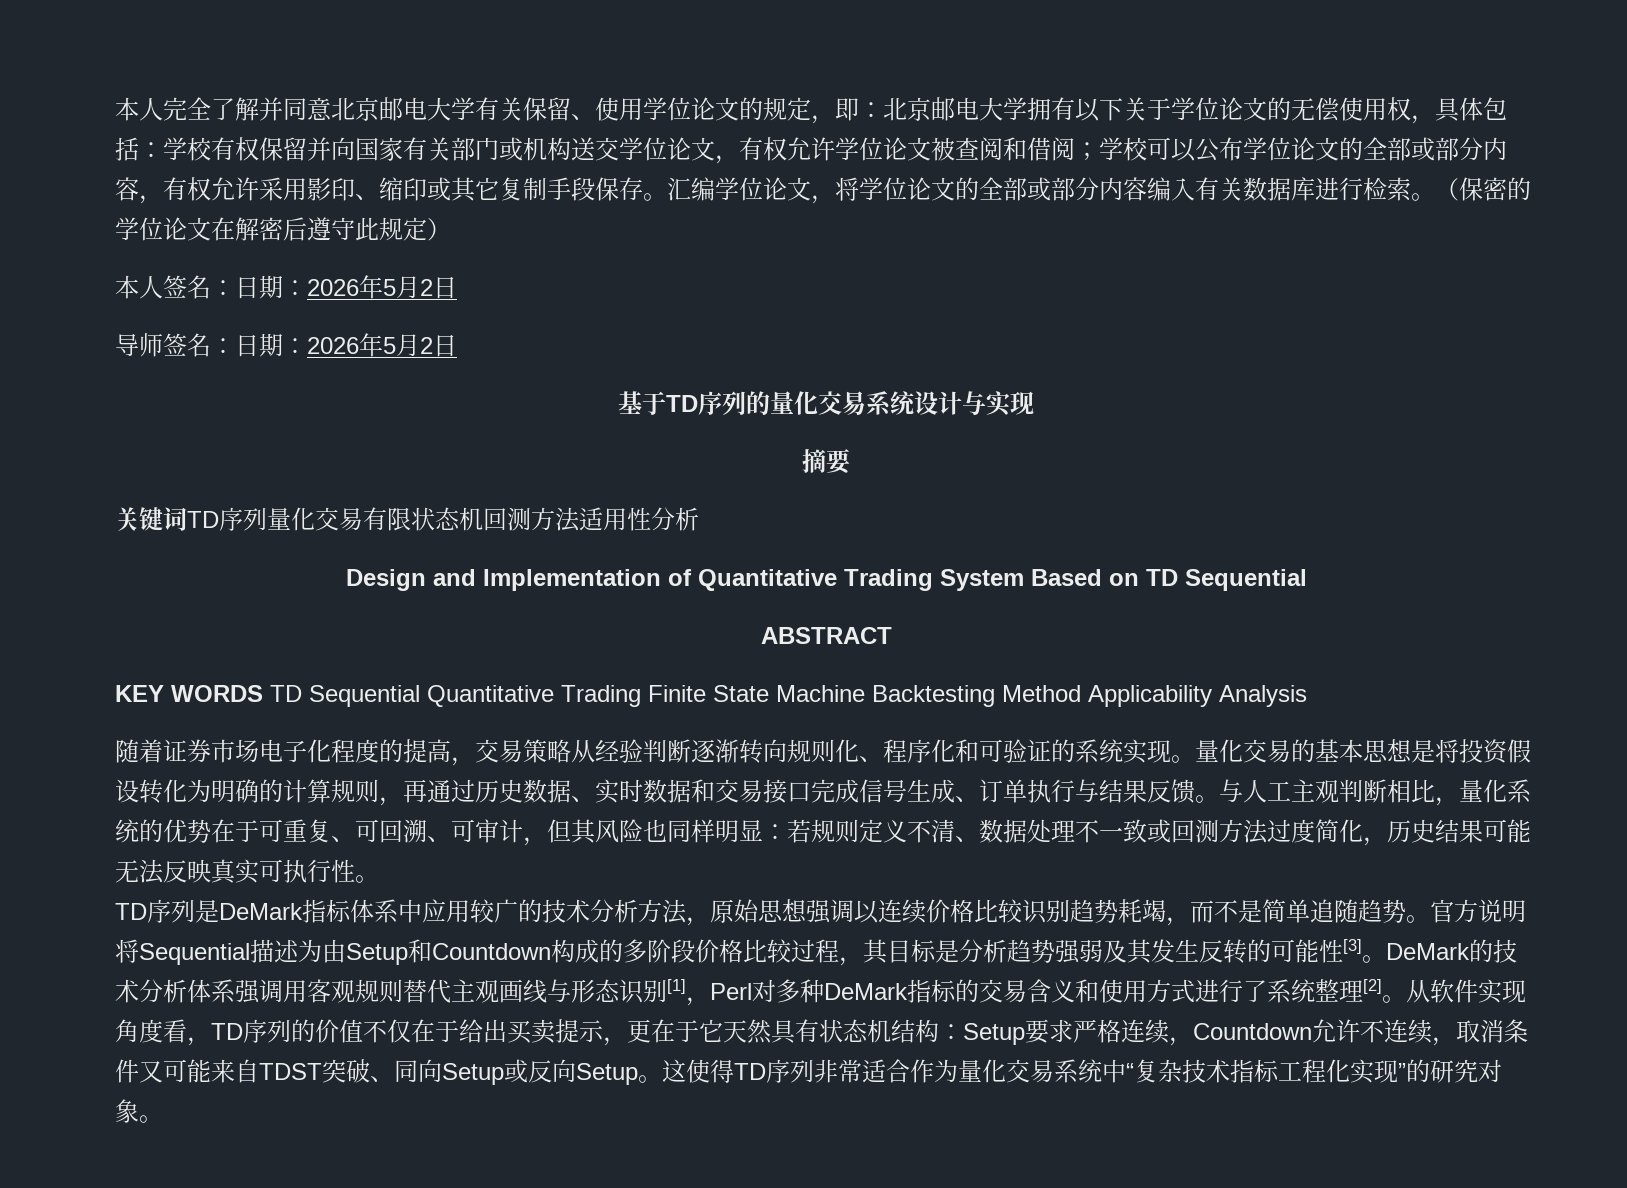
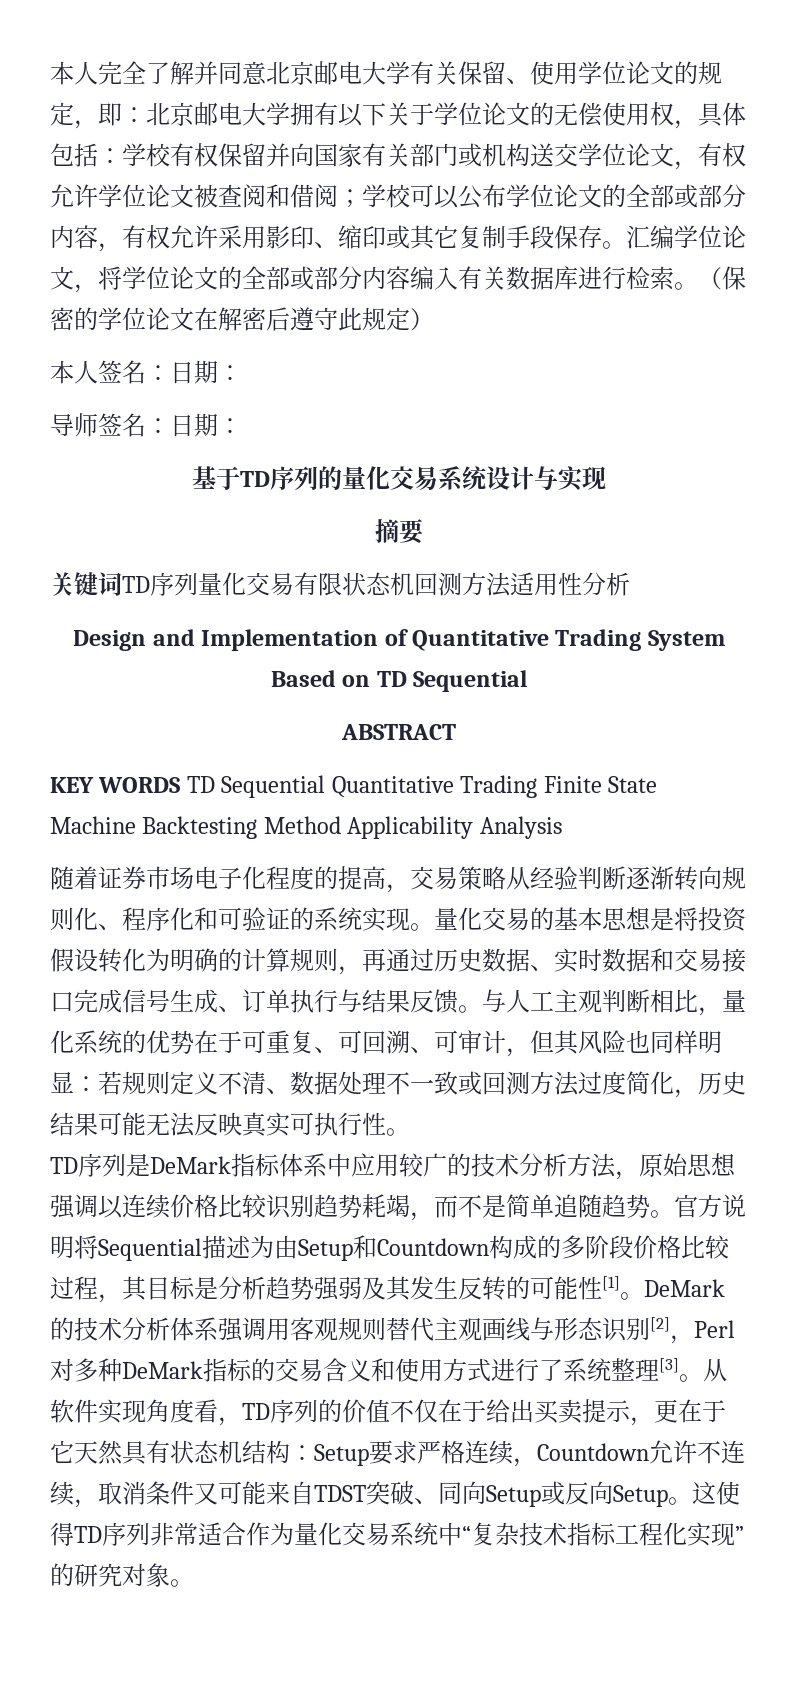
[307,275,457,299] 2026年5月2日 -> (242, 373) none
[307,333,457,357] 2026年5月2日 -> (242, 426) none
[1343,939,1362,954] [3] -> [602,1276,620,1291] [1]
[667,979,686,994] [1] -> [650,1317,670,1332] [2]
[1363,979,1382,994] [2] -> [659,1358,679,1373] [3]

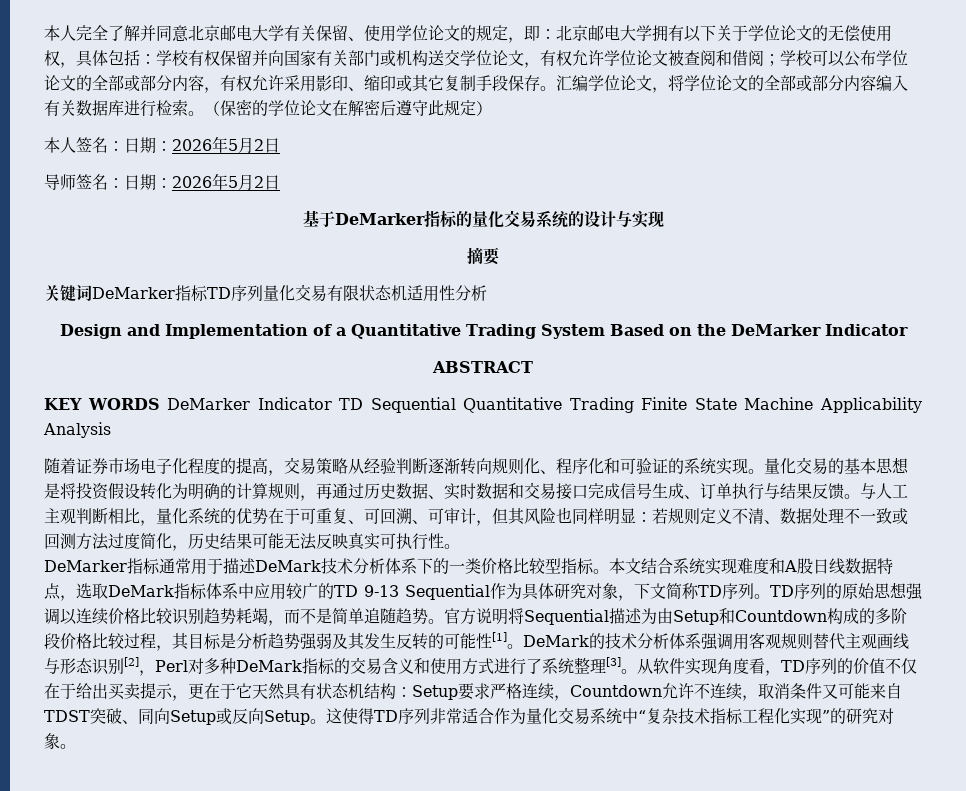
(242, 373) none -> [172,136,280,153] 2026年5月2日
(242, 426) none -> [172,173,280,190] 2026年5月2日
[240,466,318,491] TD序列 -> [334,210,458,227] DeMarker指标
(488, 478) none -> [567,211,584,227] 的
(122, 584) none -> [92,285,208,302] DeMarker指标
[414,572,511,597] 回测方法 -> (407, 293) none
(408, 637) none -> [335,327,346,336] a
[376,670,528,692] TD Sequential -> [696,324,908,336] the DeMarker Indicator
(181, 785) none -> [167,397,332,410] DeMarker Indicator
[142,816,341,839] Backtesting Method -> (814, 403) none
[50,1153,150,1177] TD序列是 -> [44,558,893,575] [44,583,108,601] DeMarker指标通常用于描述DeMark技术分析体系下的一类价格比较型指标。本文结合系统实现难度和A股日线数据特点，选取
[471,1153,639,1180] 技术分析方法， -> [334,583,842,601] TD 9-13 Sequential作为具体研究对象，下文简称TD序列。TD序列的

